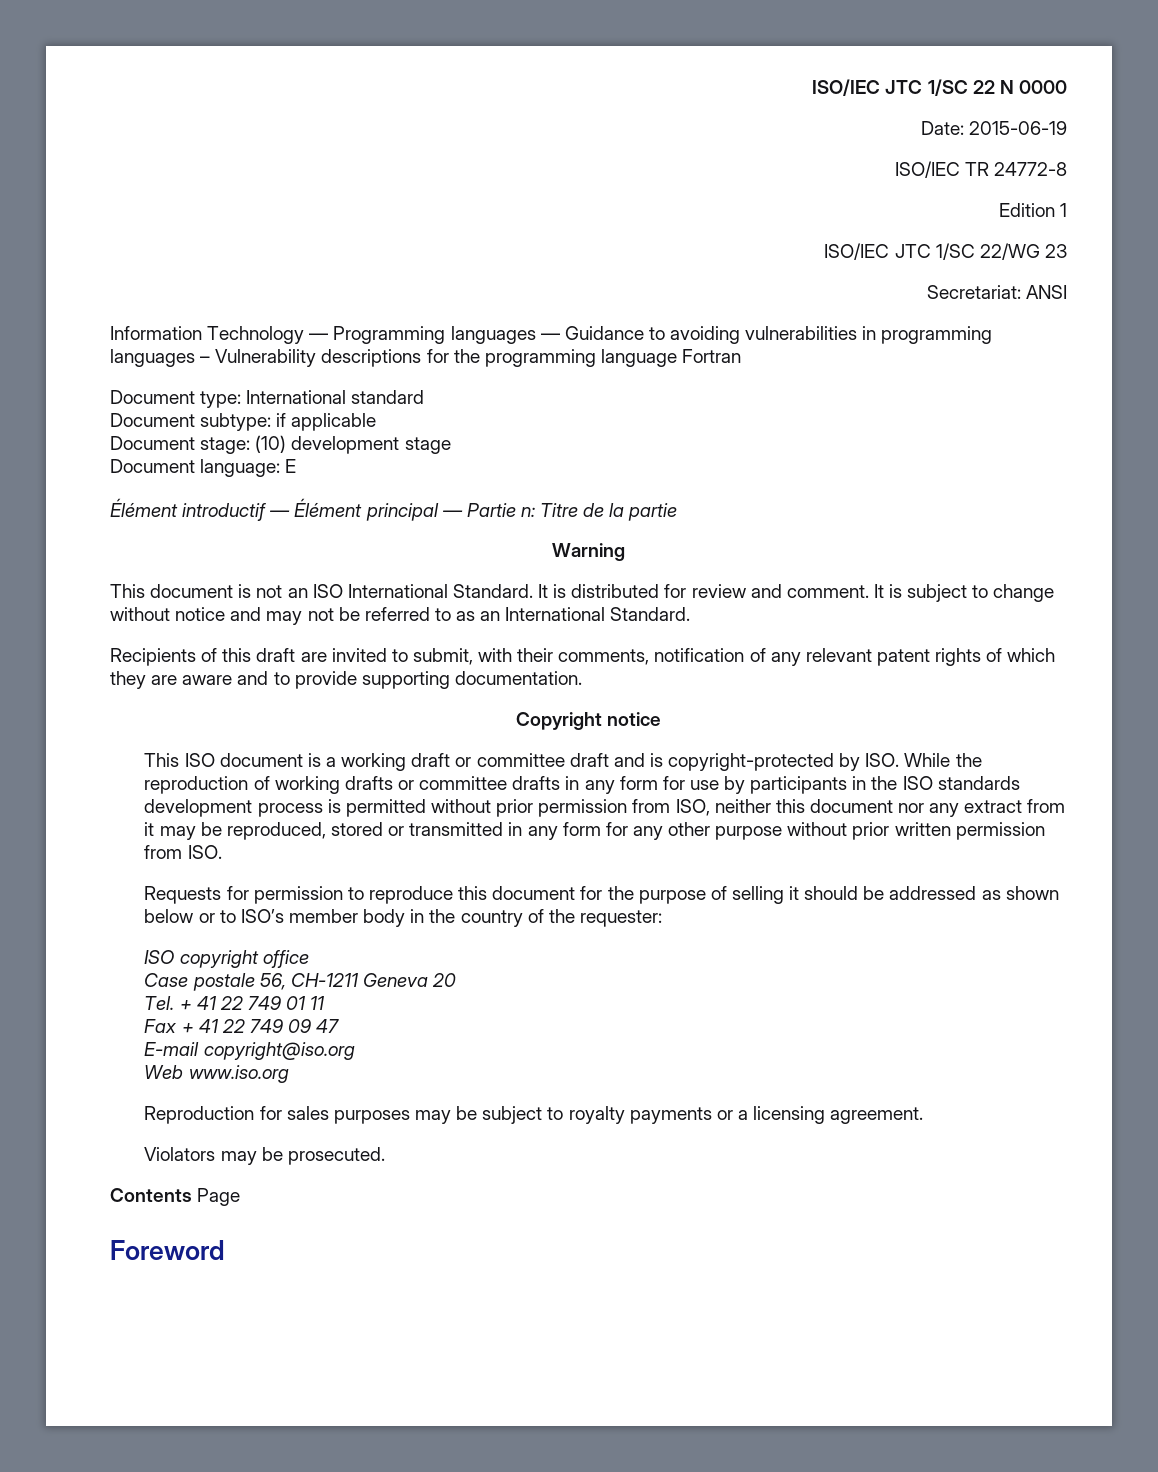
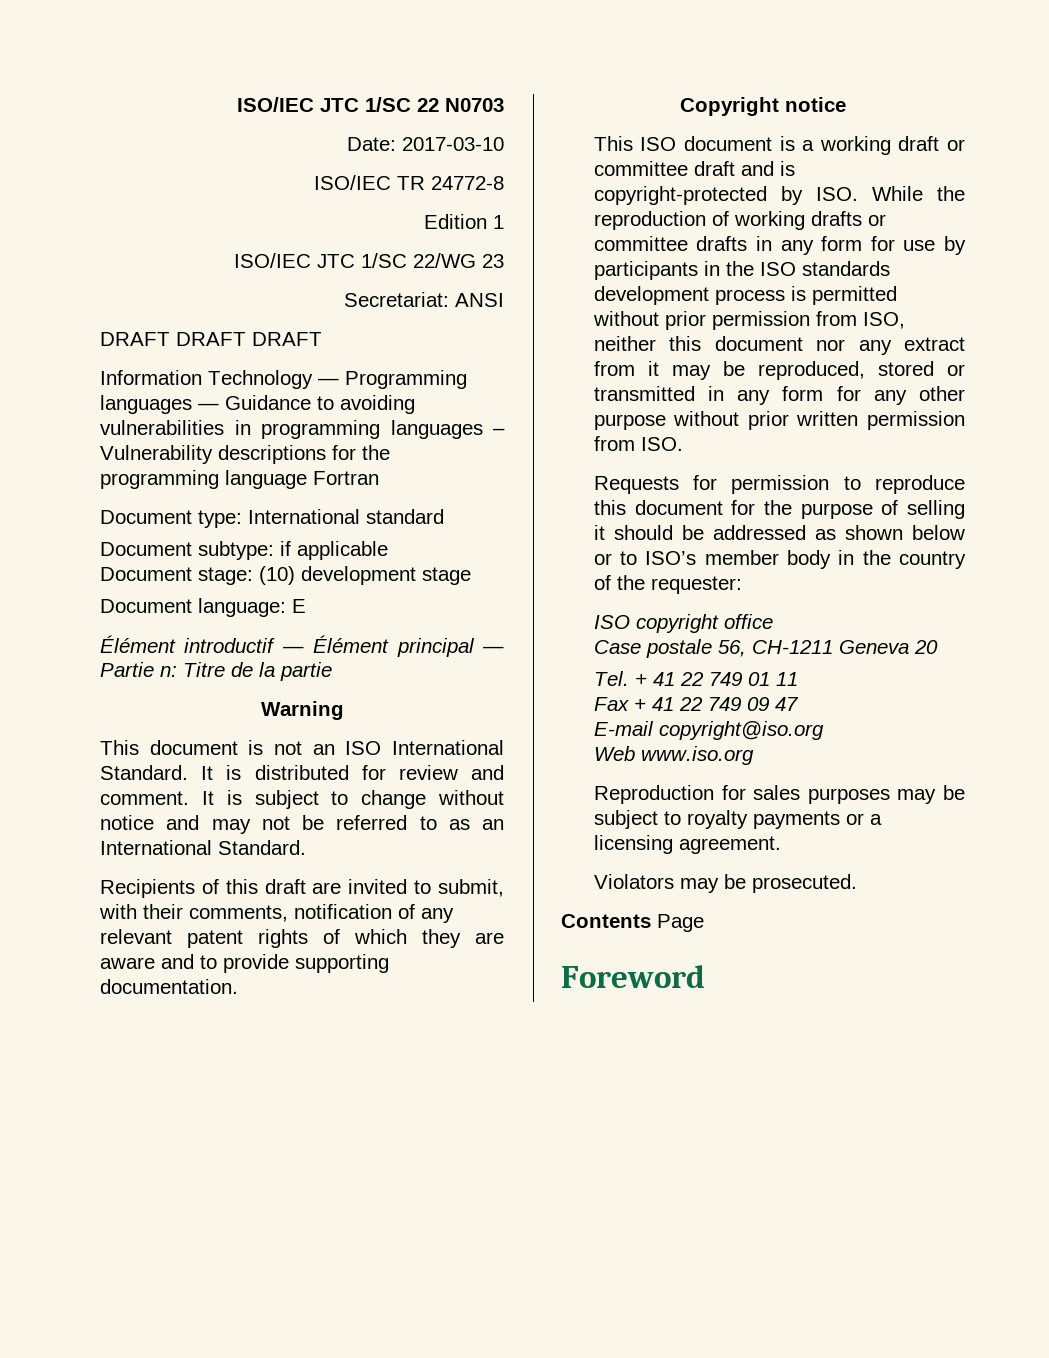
[999,80,1067,94] N 0000 -> [445,98,504,112] N0703
[969,121,1067,135] 2015-06-19 -> [402,137,504,151] 2017-03-10
(1067, 292) none -> [100,332,322,346] // DRAFT DRAFT DRAFT

